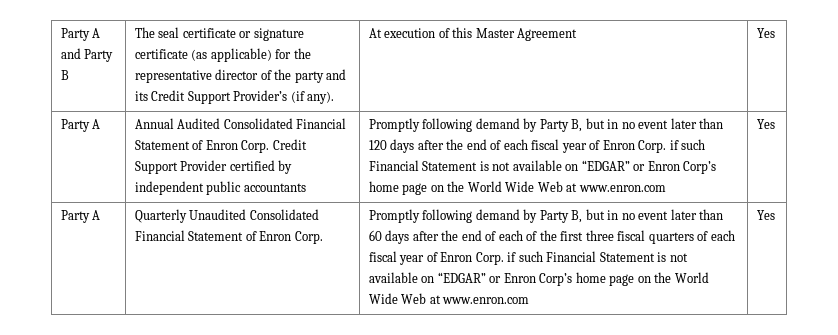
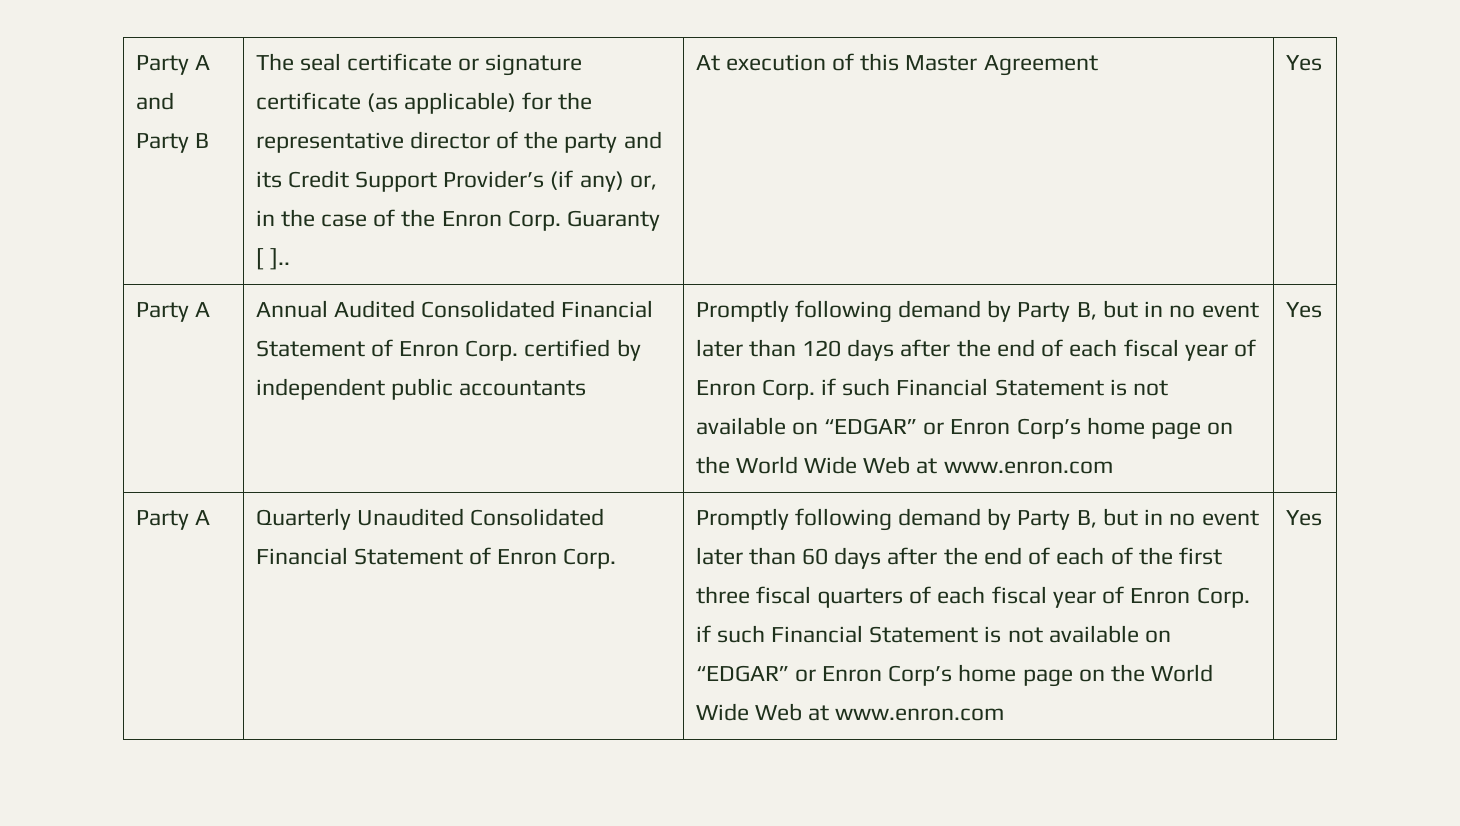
[307,91,335,104] any). -> [579,171,657,192] [255,209,661,231] [255,248,290,270] any) or, in the case of the Enron Corp. Guaranty [ ]..
[272,139,307,150] [134,160,228,174] Credit Support Provider -> (519, 350) none

